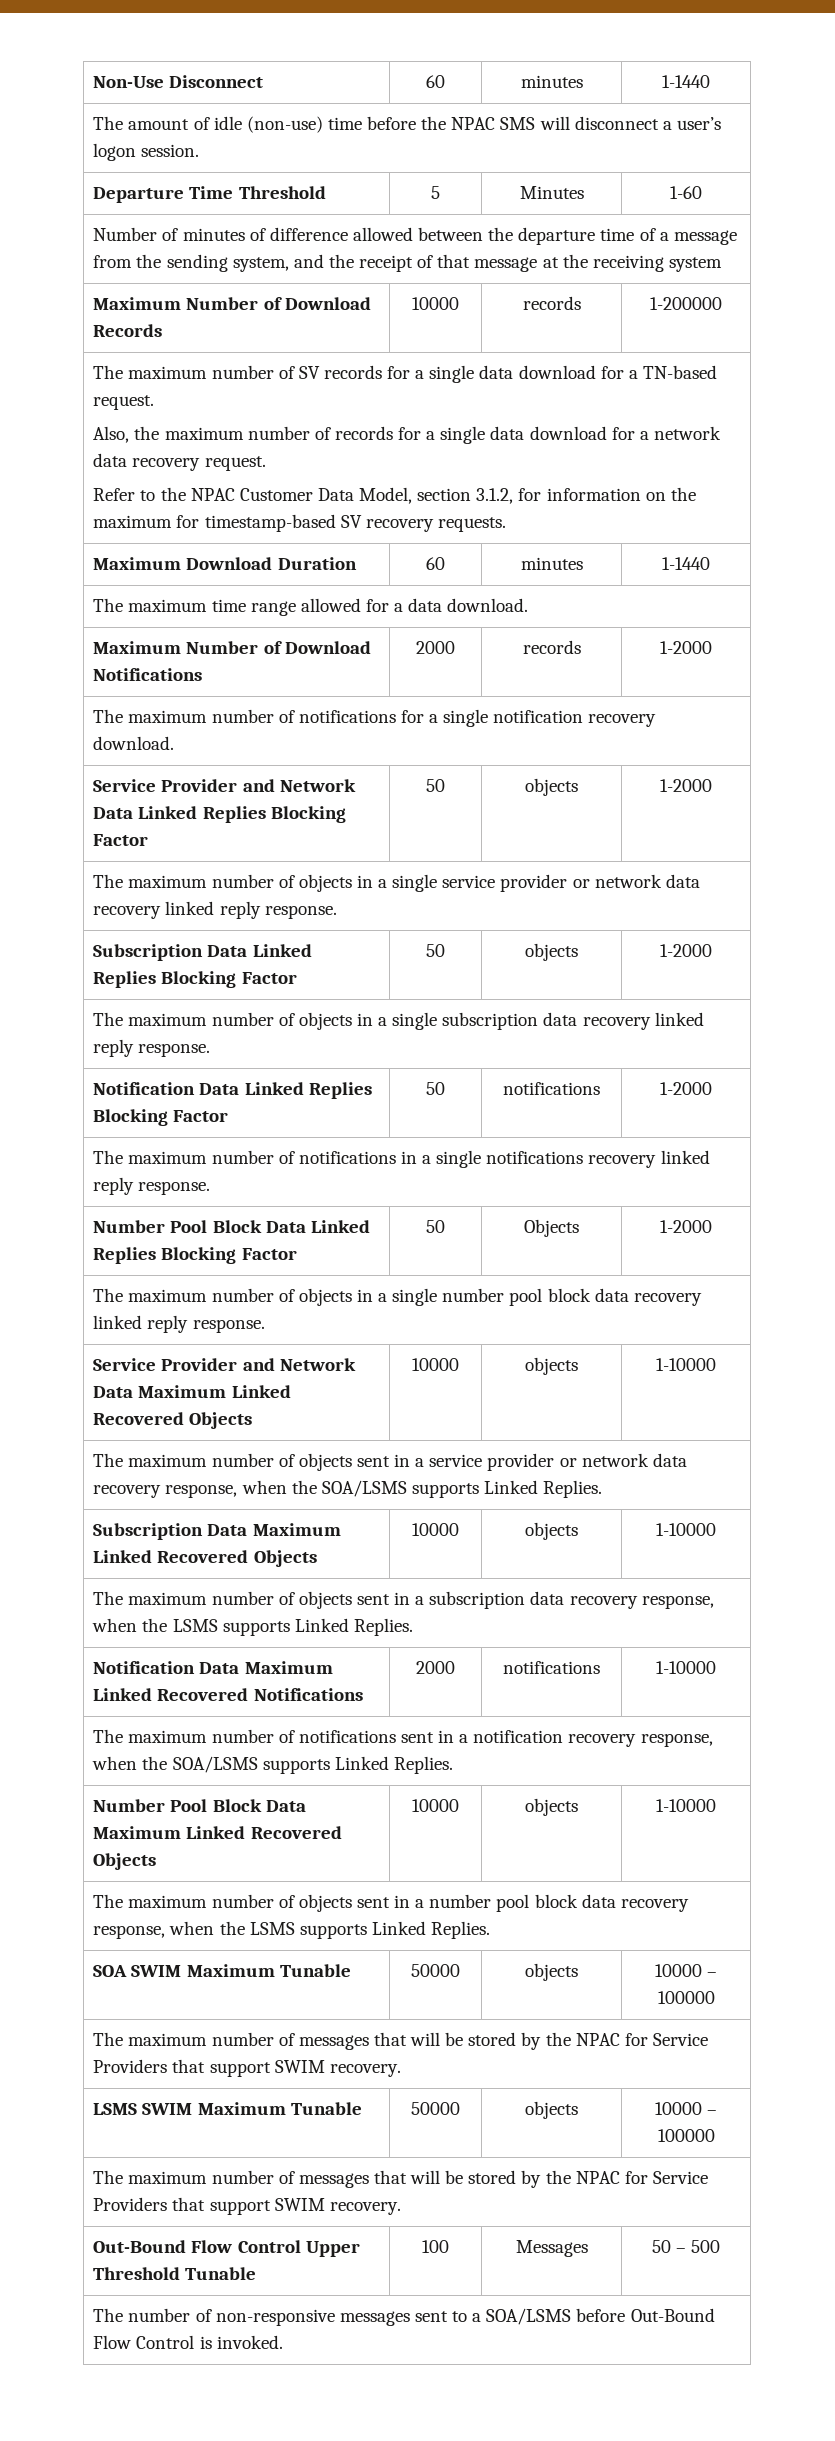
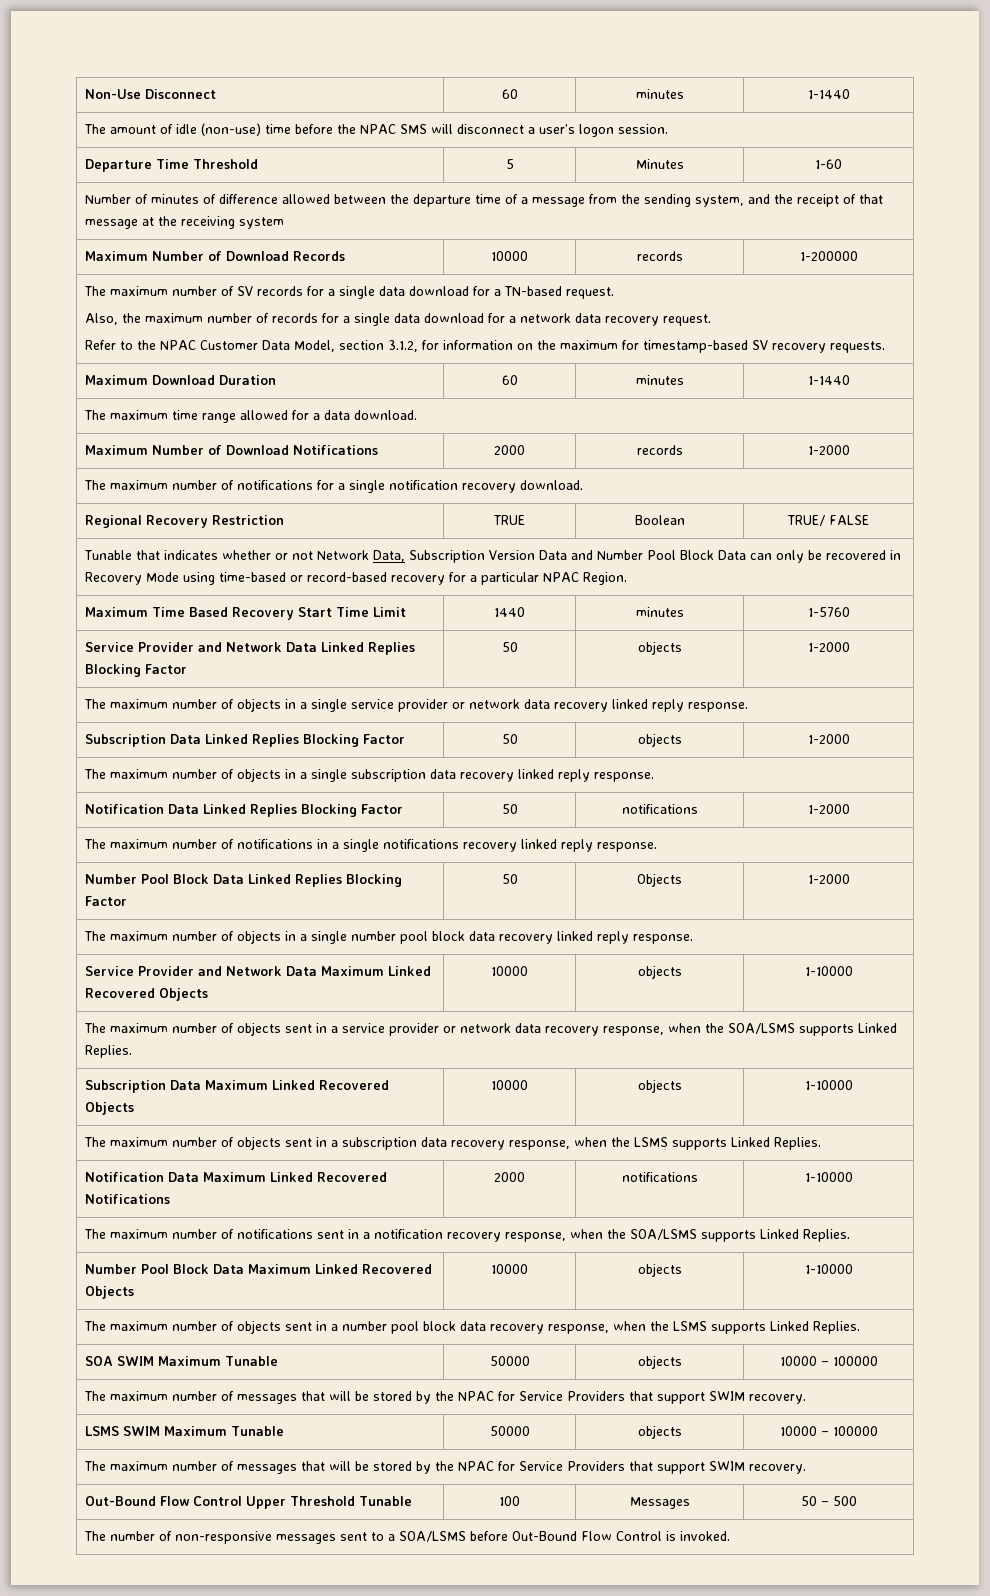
(175, 743) none -> [84,515,284,528] [493,515,525,525] [634,515,685,525] [787,515,869,526] [83,550,901,563] [84,572,627,585] [84,607,406,620] [494,607,525,617] [635,607,684,617] [807,607,850,617] // Regional Recovery Restriction | TRUE | Boolean | TRUE/ FALSE // Tunable that indicates whether or not Network Data, Subscription Version Data and Number Pool Block Data can only be recovered in Recovery Mode using time-based or record-based recovery for a particular NPAC Region. // Maximum Time Based Recovery Start Time Limit | 1440 | minutes | 1-5760

